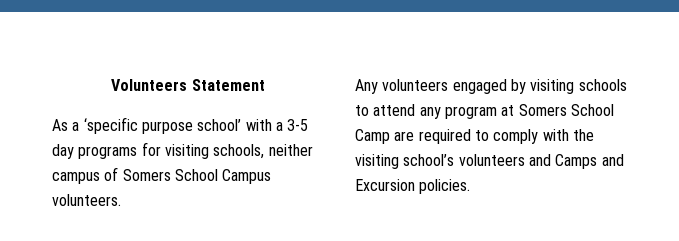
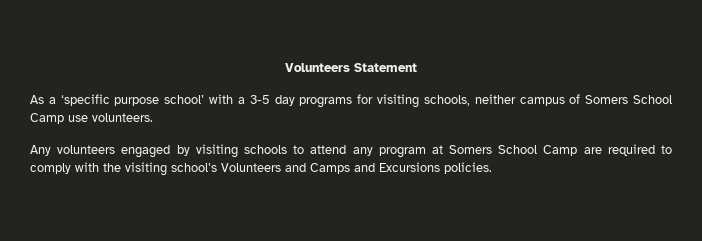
[222,169,272,184] Campus -> [30,113,88,124] Camp use
[458,154,525,166] volunteers -> [221,163,281,172] Volunteers
[355,179,415,191] Excursion -> [379,162,440,172] Excursions

